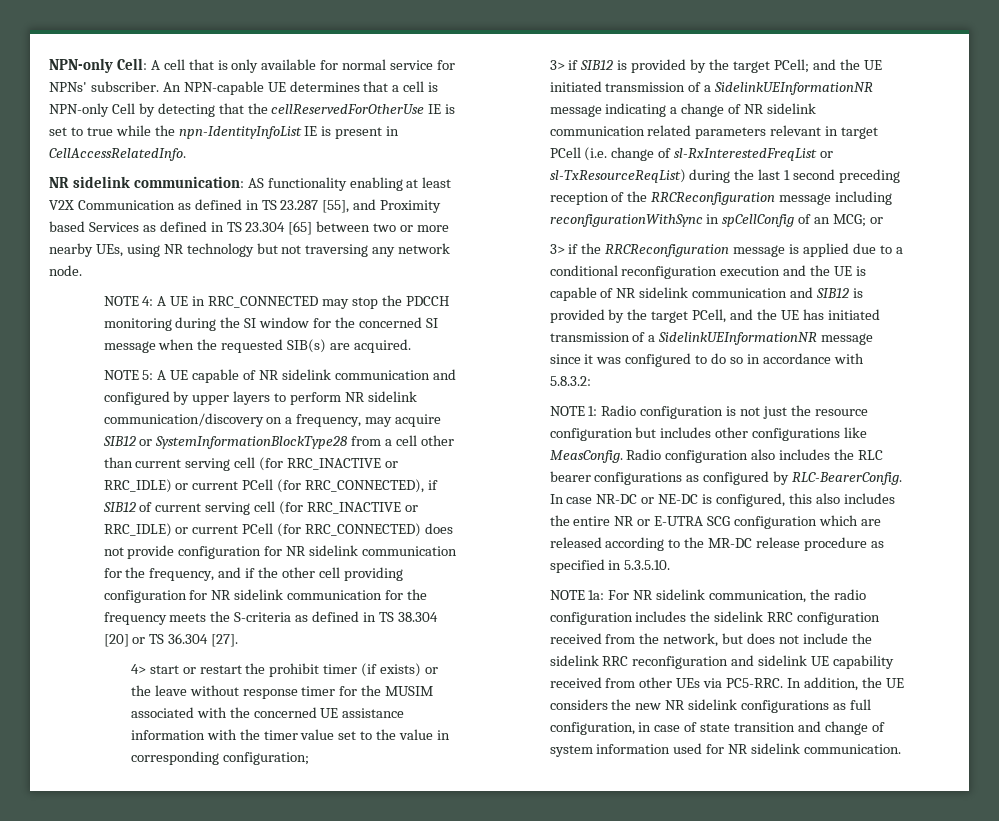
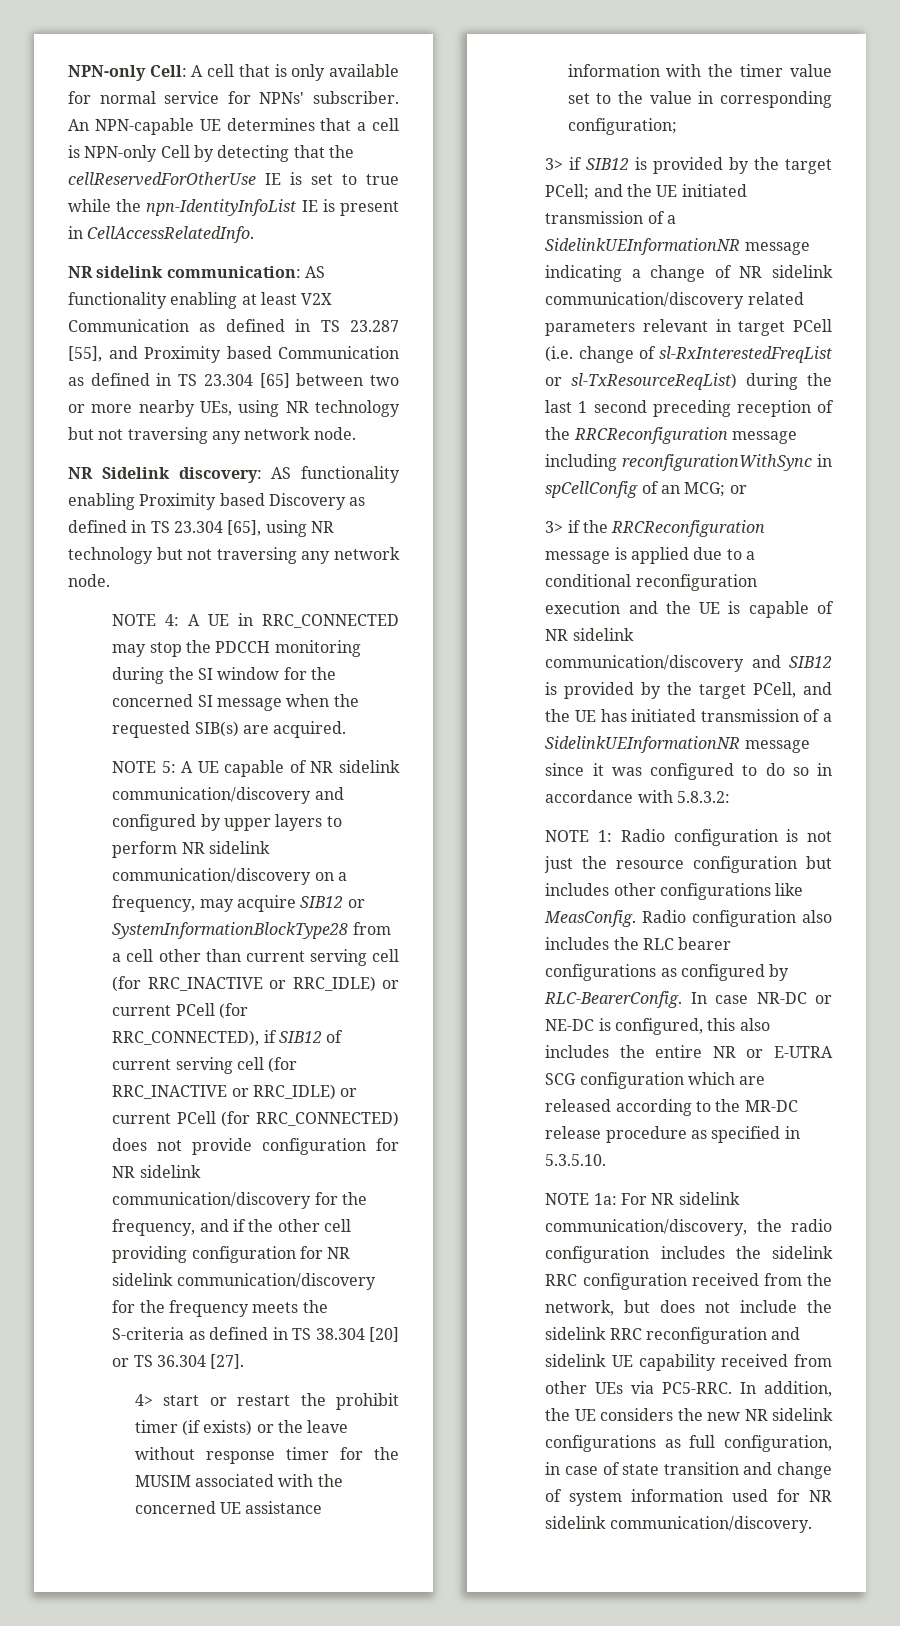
[88,222,139,232] Services -> [278,346,399,359] Communication
(82, 270) none -> [68,466,400,483] [68,493,366,510] [68,520,334,537] [68,547,400,564] [68,574,110,587] // NR Sidelink discovery: AS functionality enabling Proximity based Discovery as defined in TS 23.304 [65], using NR technology but not traversing any network node.
[334,370,430,380] communication -> [112,787,312,804] communication/discovery
[362,546,458,556] communication -> [112,1192,312,1209] communication/discovery
[287,590,383,600] communication -> [176,1273,376,1290] communication/discovery
[549,126,645,136] communication -> [545,292,745,309] communication/discovery
[692,288,788,298] communication -> [545,655,745,672] communication/discovery
[709,590,807,603] communication, -> [545,1219,748,1236] communication/discovery,
[804,744,902,754] communication. -> [609,1516,812,1533] communication/discovery.

